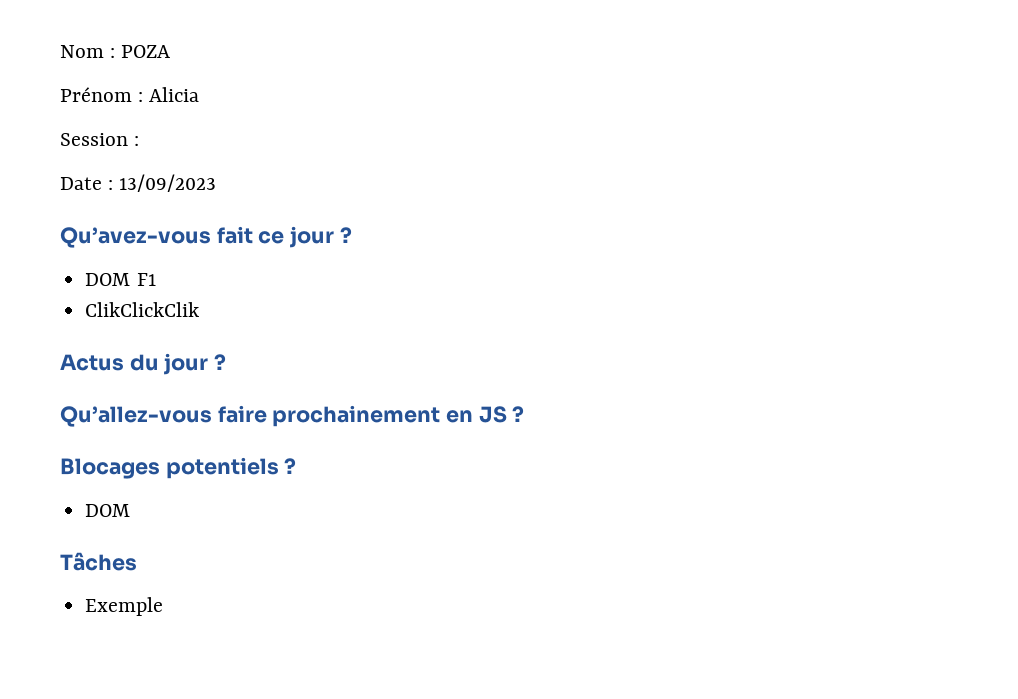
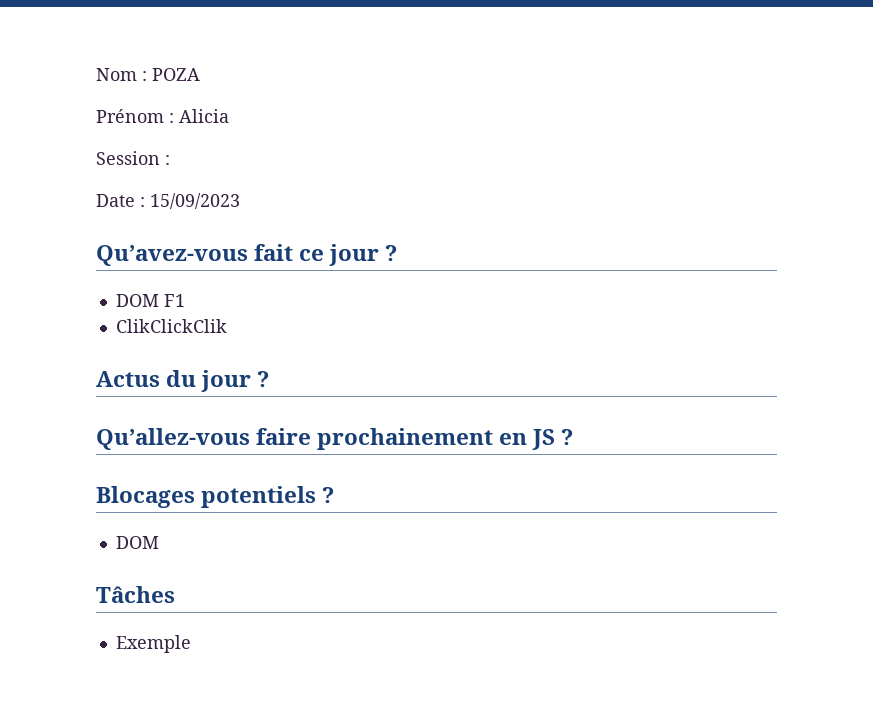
[119,174,217,192] 13/09/2023 -> [150,193,240,209] 15/09/2023

